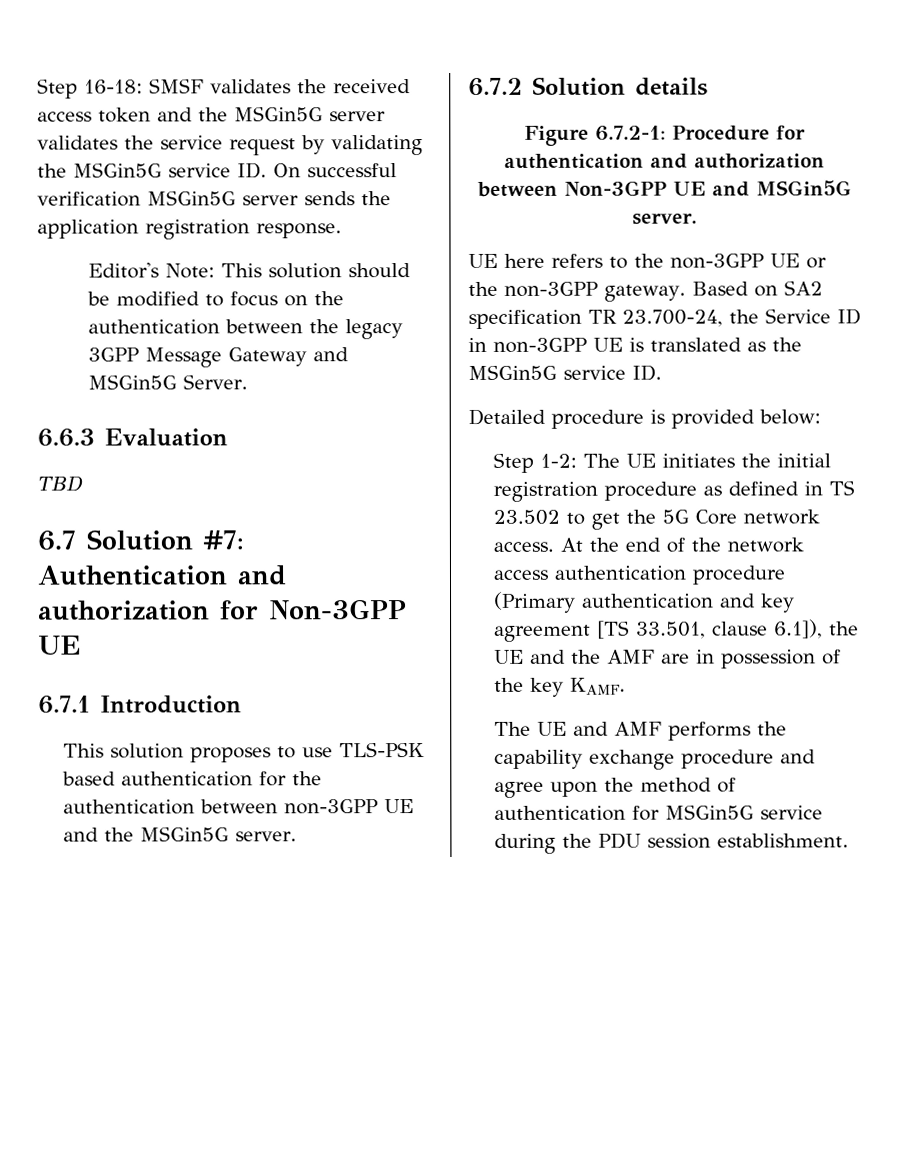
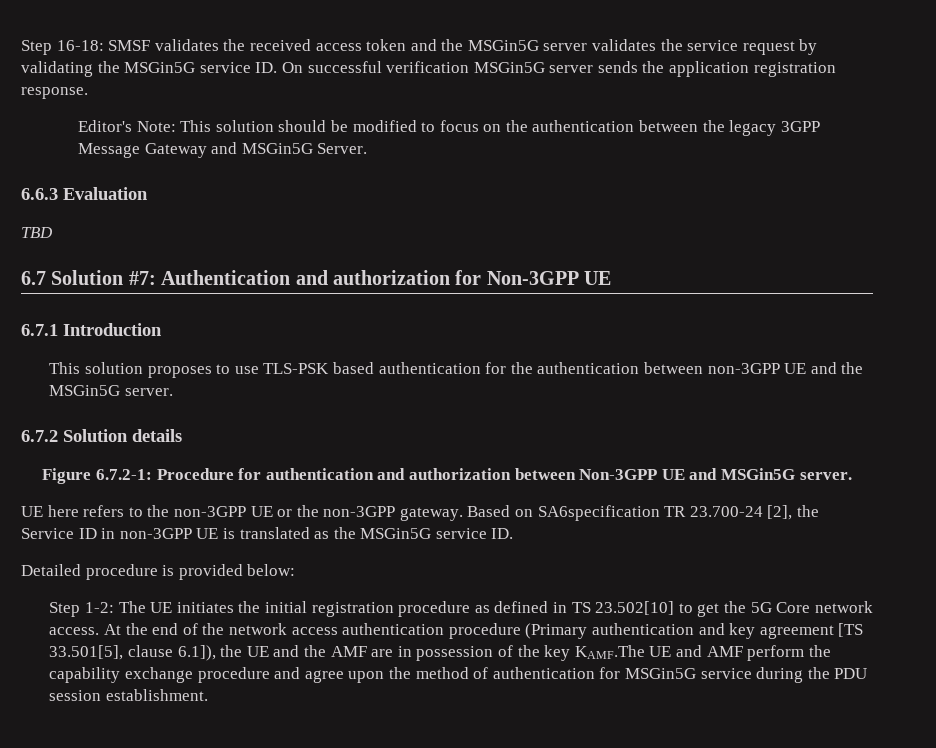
[783,280,823,296] [468,309,723,329] SA2 specification TR 23.700-24, -> [537,505,793,521] SA6specification TR 23.700-24 [2],
[493,509,561,525] 23.502 -> [595,601,675,615] 23.502[10]
[636,621,707,639] 33.501, -> [49,645,124,660] 33.501[5],
[570,677,627,695] [494,721,532,736] KAMF. // The -> [574,645,645,659] KAMF.The
[668,721,752,741] performs -> [747,645,805,661] perform

